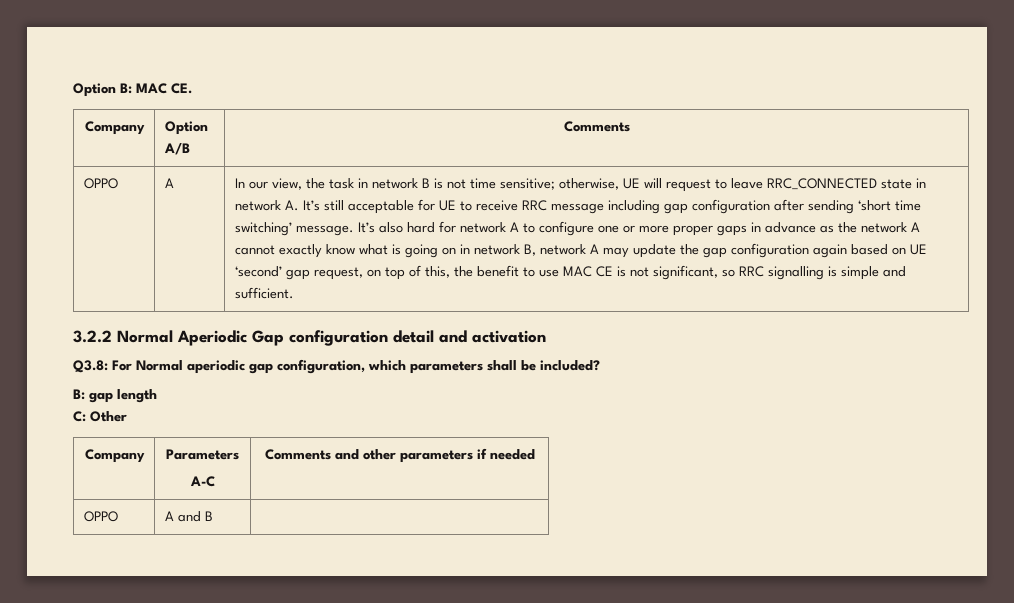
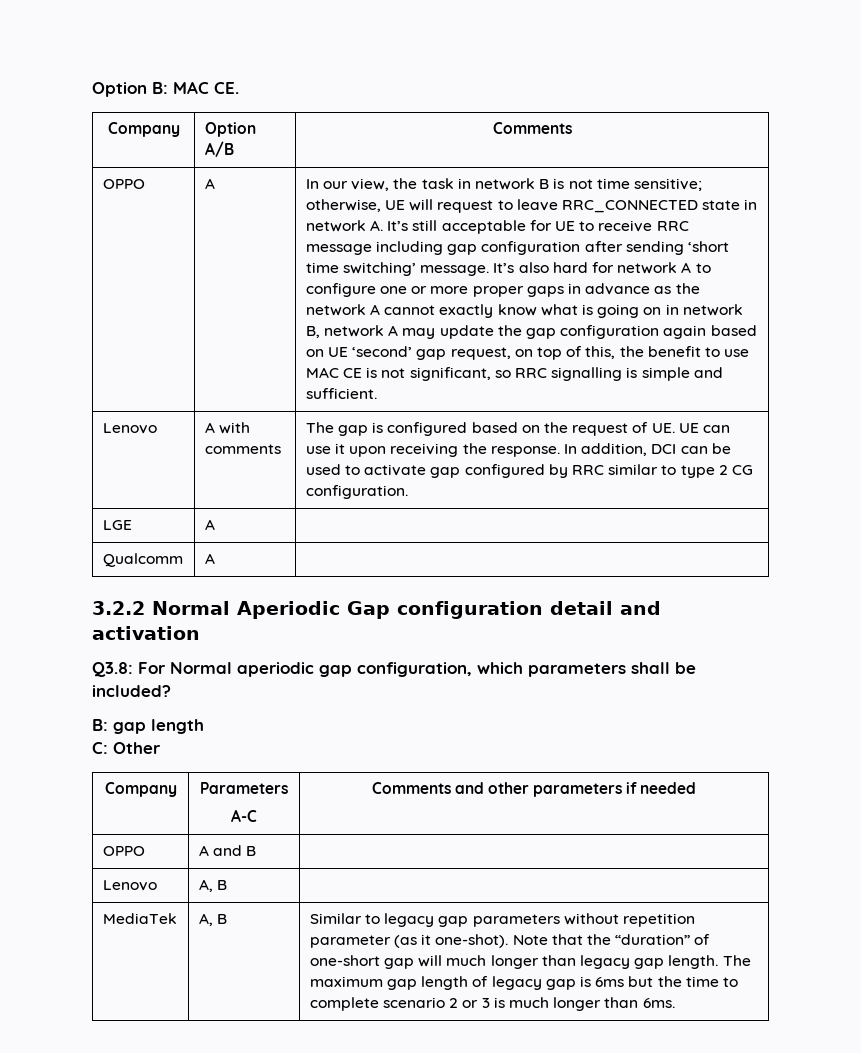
(294, 293) none -> [102,423,157,434] [204,422,251,434] [204,444,281,454] [305,422,730,436] [305,443,731,457] [305,464,753,478] [305,485,408,499] [102,520,132,530] [204,519,215,530] [102,553,183,567] [204,553,215,564] // Lenovo | A with comments | The gap is configured based on the request of UE. UE can use it upon receiving the response. In addition, DCI can be used to activate gap configured by RRC similar to type 2 CG configuration. // LGE | A | // Qualcomm | A |
(213, 516) none -> [102,880,157,891] [198,879,228,892] [102,913,177,924] [198,913,228,926] [309,913,696,927] [309,934,711,948] [309,955,751,969] [309,976,738,990] [309,997,675,1011] // Lenovo | A, B | // MediaTek | A, B | Similar to legacy gap parameters without repetition parameter (as it one-shot). Note that the “duration” of one-short gap will much longer than legacy gap length. The maximum gap length of legacy gap is 6ms but the time to complete scenario 2 or 3 is much longer than 6ms.

